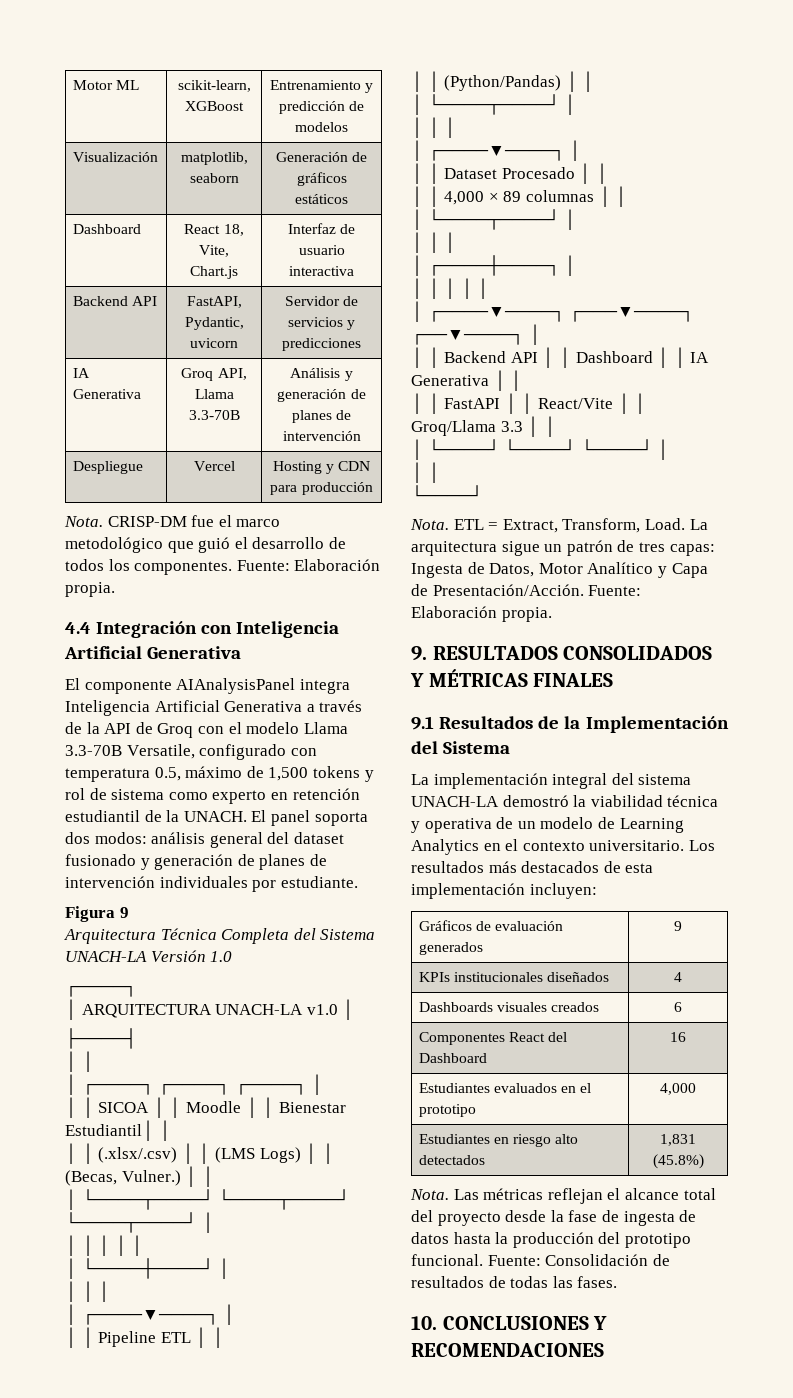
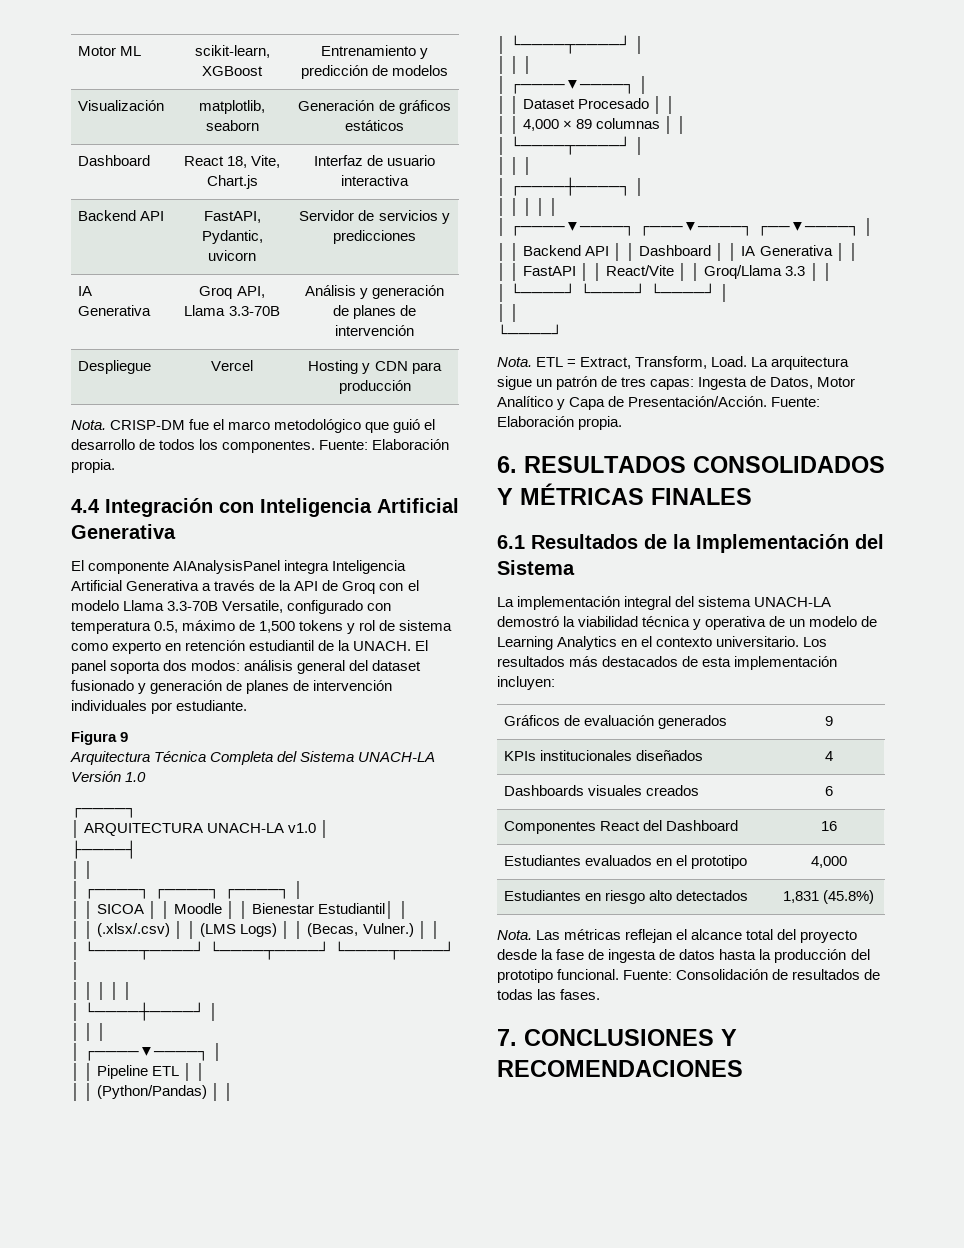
[411,646,427,661] 9. -> [497,456,517,473] 6.
[411,716,434,730] 9.1 -> [497,535,525,549] 6.1
[411,1316,437,1330] 10. -> [497,1029,517,1046] 7.

